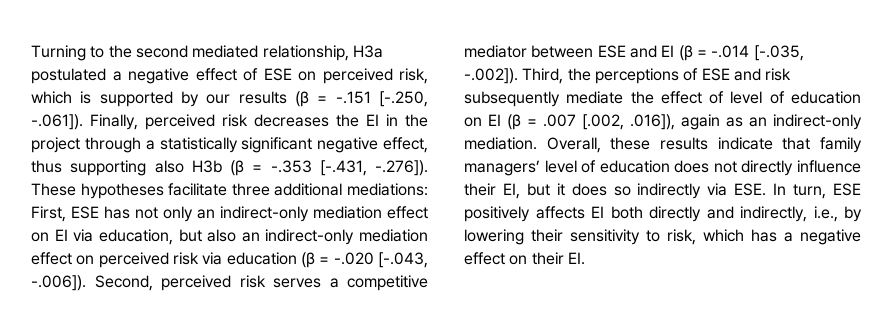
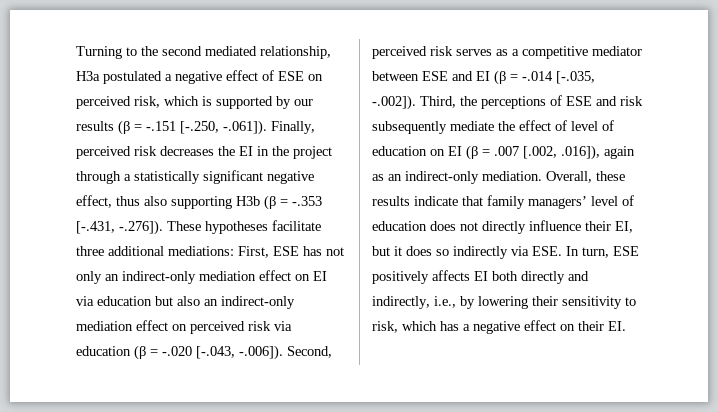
[70,160,184,176] supporting also -> [144,196,232,209] also supporting
[98,229,173,245] education, -> [97,296,152,306] education
(321, 283) none -> [496,49,508,56] as

